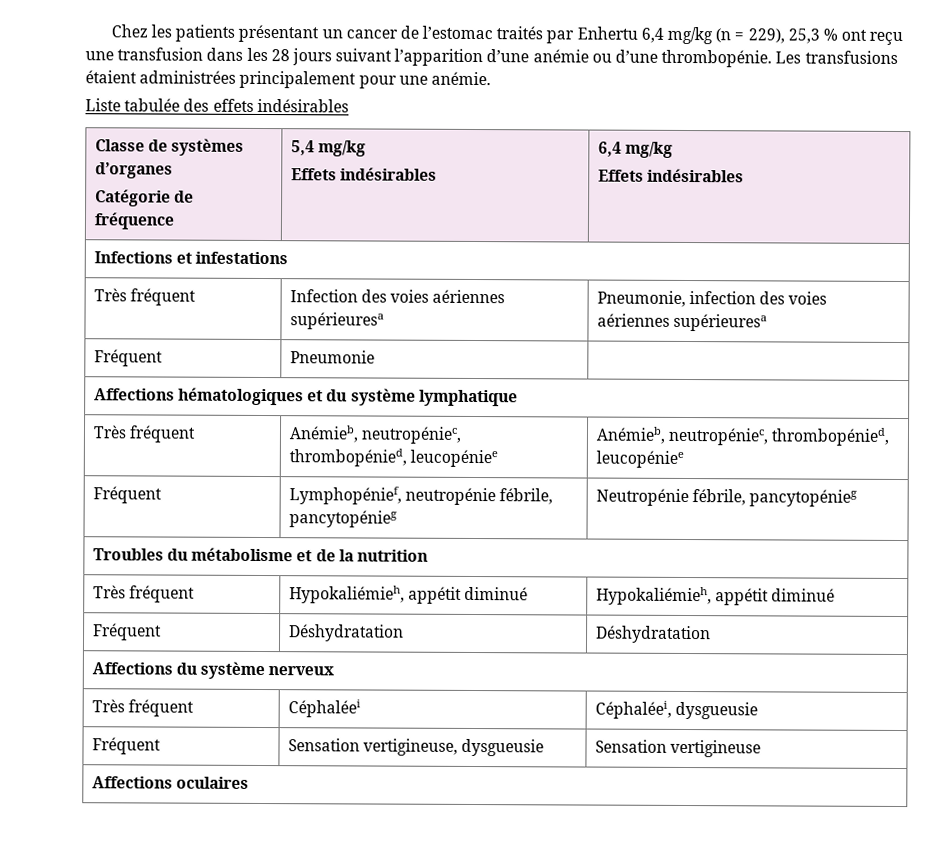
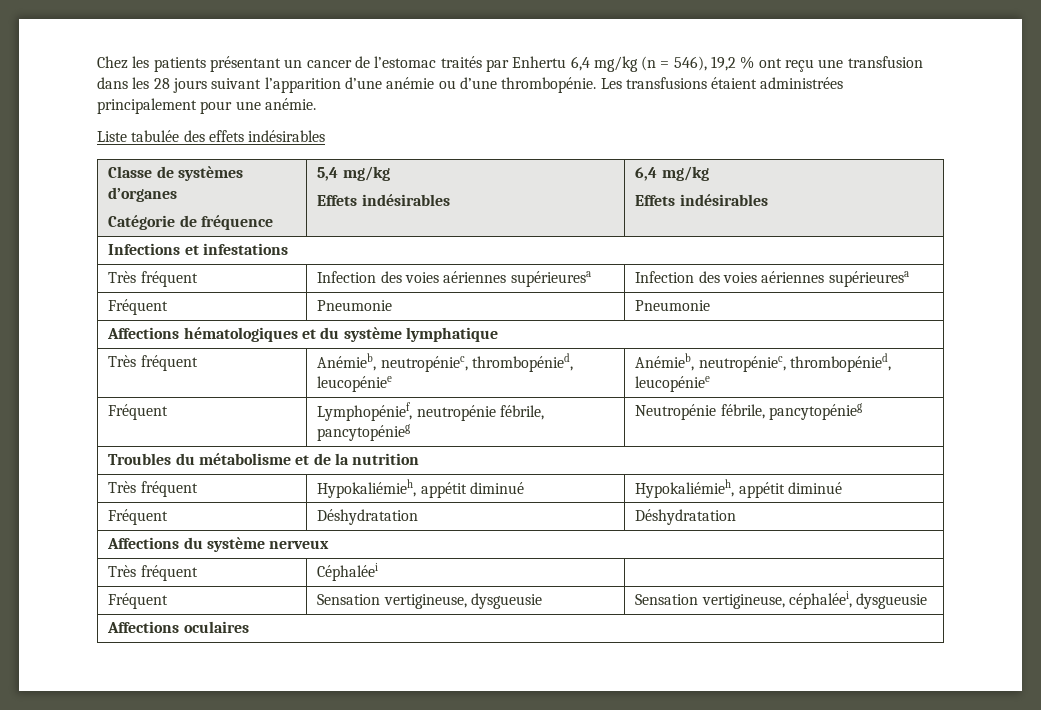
[747,28,820,44] 229), 25,3 -> [673,56,737,71] 546), 19,2
[596,290,756,307] Pneumonie, infection -> [635,271,695,283] Infection
(375, 357) none -> [635,300,711,311] Pneumonie
[594,700,758,720] Céphaléei, dysgueusie -> (379, 572) none
[669,739,761,758] vertigineuse -> [701,591,928,609] vertigineuse, céphaléei, dysgueusie

